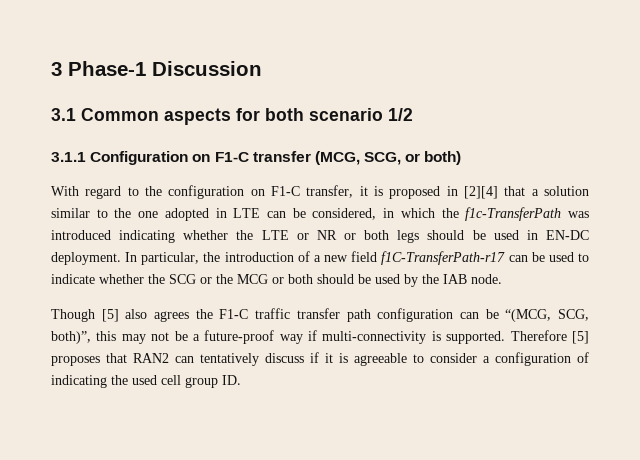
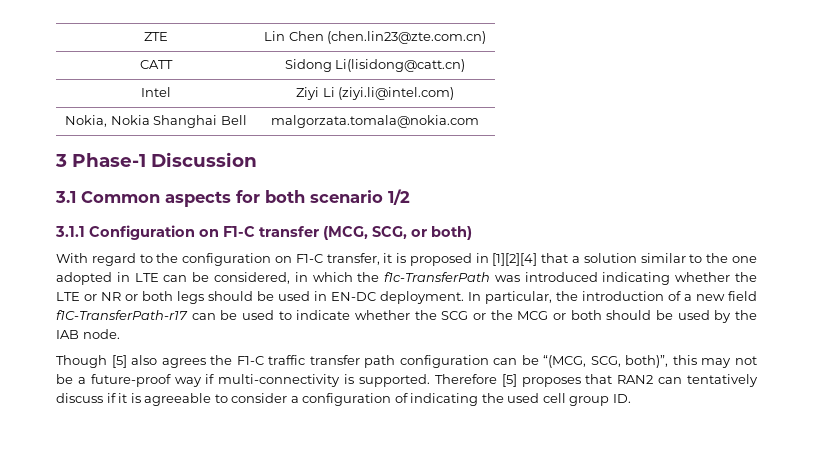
(51, 69) none -> [144,32,168,41] [263,31,487,44] [140,60,173,69] [284,59,466,72] [141,87,171,97] [295,87,455,100] [65,115,247,128] [271,115,479,128] ZTE | Lin Chen (chen.lin23@zte.com.cn) // CATT | Sidong Li(lisidong@catt.cn) // Intel | Ziyi Li (ziyi.li@intel.com) // Nokia, Nokia Shanghai Bell | malgorzata.tomala@nokia.com //
[463,186,498,199] [2][4] -> [492,253,538,266] [1][2][4]

